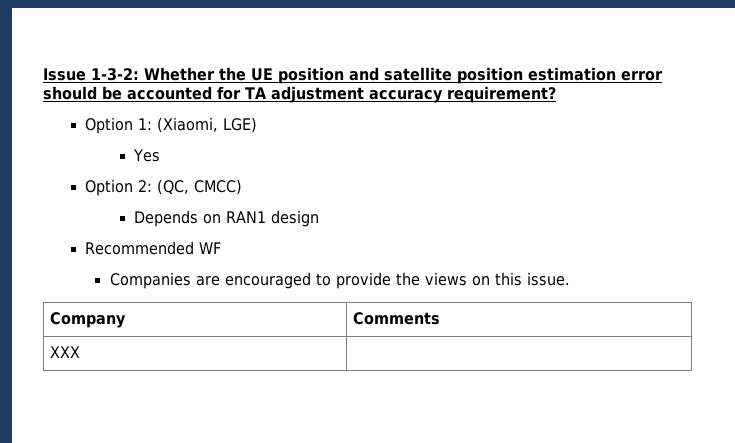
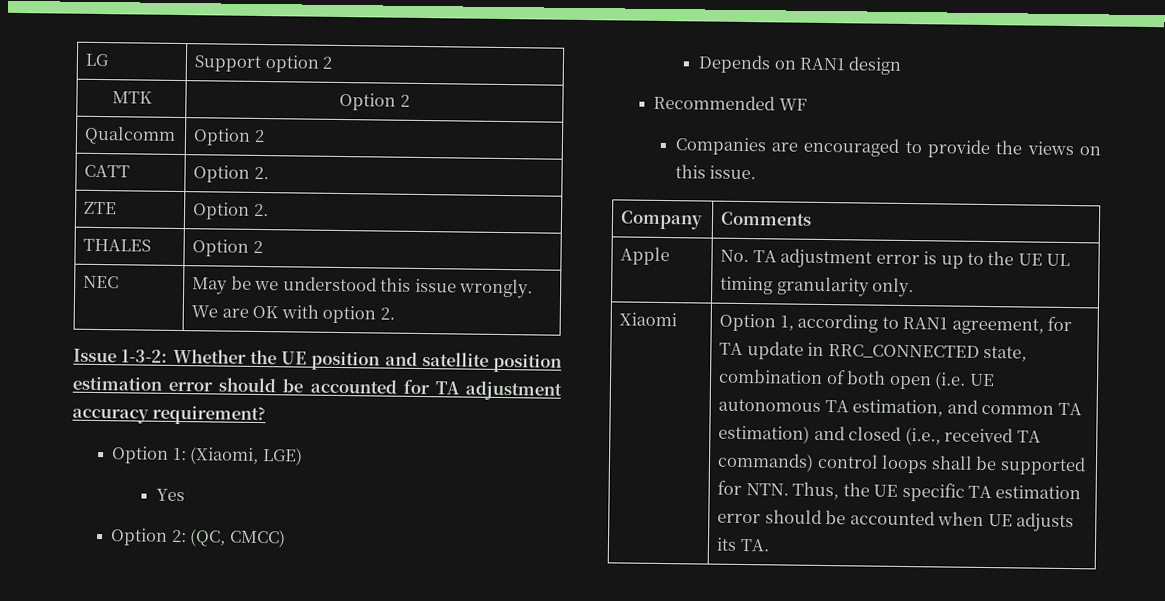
(43, 74) none -> [85,53,111,67] [194,55,333,73] [111,91,153,104] [339,92,410,111] [84,125,177,145] [193,128,265,146] [84,164,131,178] [193,165,269,183] [84,201,118,215] [192,202,269,220] [83,238,152,252] [192,239,263,257] [83,275,120,289] [192,275,534,299] [191,304,395,324] LG | Support option 2 // MTK | Option 2 // Qualcomm | Option 2 // CATT | Option 2. // ZTE | Option 2. // THALES | Option 2 // NEC | May be we understood this issue wrongly. We are OK with option 2. //
[50,346,81,358] XXX | -> [620,246,671,266] [720,248,1071,269] [720,276,915,298] [619,312,678,327] [719,313,1073,335] [719,341,1028,362] [718,368,995,390] [718,398,1082,417] [718,424,1041,446] [717,452,1086,476] [717,480,1082,502] [717,509,1075,533] [716,537,770,552] Apple | No. TA adjustment error is up to the UE UL timing granularity only. // Xiaomi | Option 1, according to RAN1 agreement, for TA update in RRC_CONNECTED state, combination of both open (i.e. UE autonomous TA estimation, and common TA estimation) and closed (i.e., received TA commands) control loops shall be supported for NTN. Thus, the UE specific TA estimation error should be accounted when UE adjusts its TA.

